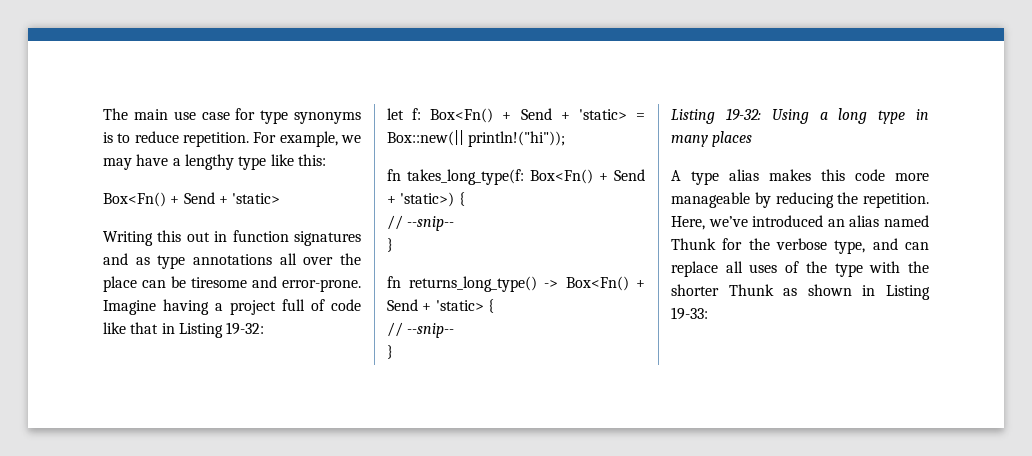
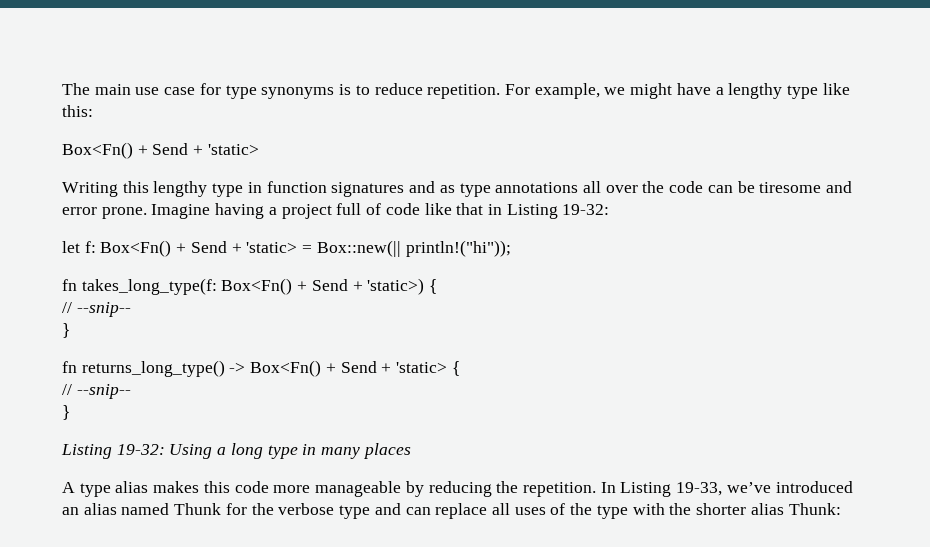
[103,158,132,170] may -> [630,83,673,99] might
[186,232,210,242] out -> [153,181,244,197] lengthy type
[103,276,137,292] place -> [669,181,704,193] code
[282,279,361,292] error-prone. -> [62,207,147,219] error prone.
[671,216,705,230] Here, -> [600,482,723,497] In Listing 19-33,
[834,240,866,254] type, -> [339,505,371,519] type
[728,284,930,300] [671,307,708,320] Thunk as shown in Listing 19-33: -> [750,503,841,515] alias Thunk:

